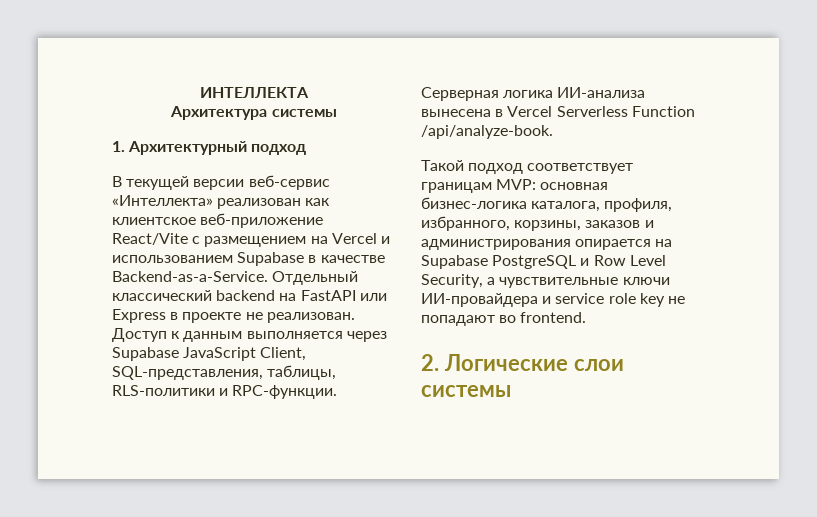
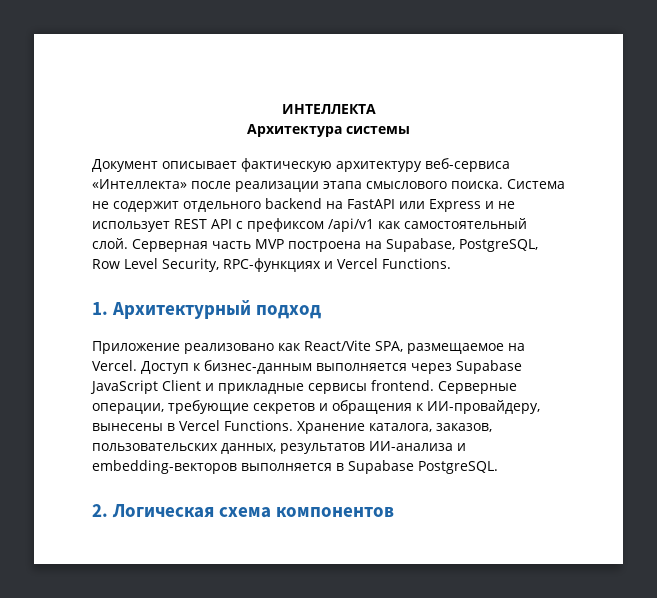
[112,141,307,155] [112,175,330,190] [112,195,331,209] [112,213,324,228] [112,233,390,247] [112,252,385,266] [112,271,359,285] [112,290,212,301] 1. Архитектурный подход // В текущей версии веб-сервис «Интеллекта» реализован как клиентское веб-приложение React/Vite с размещением на Vercel и использованием Supabase в качестве Backend-as-a-Service. Отдельный классический -> [92,158,510,172] [92,179,565,192] [92,201,261,212] Документ описывает фактическую архитектуру веб-сервиса «Интеллекта» после реализации этапа смыслового поиска. Система не содержит отдельного
[170,312,355,323] в проекте не реализован. -> [485,201,515,209] [92,218,527,232] [92,238,538,252] [92,258,451,272] [92,300,322,319] [92,340,525,354] [92,360,137,371] и не использует REST API с префиксом /api/v1 как самостоятельный слой. Серверная часть MVP построена на Supabase, PostgreSQL, Row Level Security, RPC-функциях и Vercel Functions. // 1. Архитектурный подход // Приложение реализовано как React/Vite SPA, размещаемое на Vercel.
[183,331,243,342] данным -> [204,360,312,374] бизнес-данным
[260,347,307,361] [112,365,337,380] [112,385,338,399] [421,87,646,101] [421,106,695,117] [421,125,553,139] [421,160,634,174] [421,179,609,193] [421,197,673,212] [421,216,654,231] [421,239,673,250] [421,255,666,269] [421,274,670,288] [421,293,685,307] [421,312,587,326] [421,354,624,371] [421,385,511,397] Client, SQL-представления, таблицы, RLS-политики и RPC-функции. Серверная логика ИИ-анализа вынесена в Vercel Serverless Function /api/analyze-book. // Такой подход соответствует границам MVP: основная бизнес-логика каталога, профиля, избранного, корзины, заказов и администрирования опирается на Supabase PostgreSQL и Row Level Security, а чувствительные ключи ИИ-провайдера и service role key не попадают во frontend. // 2. Логические слои системы -> [162,380,517,394] [92,400,540,414] [92,420,492,434] [92,441,466,454] [92,460,498,474] [92,504,395,518] Client и прикладные сервисы frontend. Серверные операции, требующие секретов и обращения к ИИ-провайдеру, вынесены в Vercel Functions. Хранение каталога, заказов, пользовательских данных, результатов ИИ-анализа и embedding-векторов выполняется в Supabase PostgreSQL. // 2. Логическая схема компонентов

